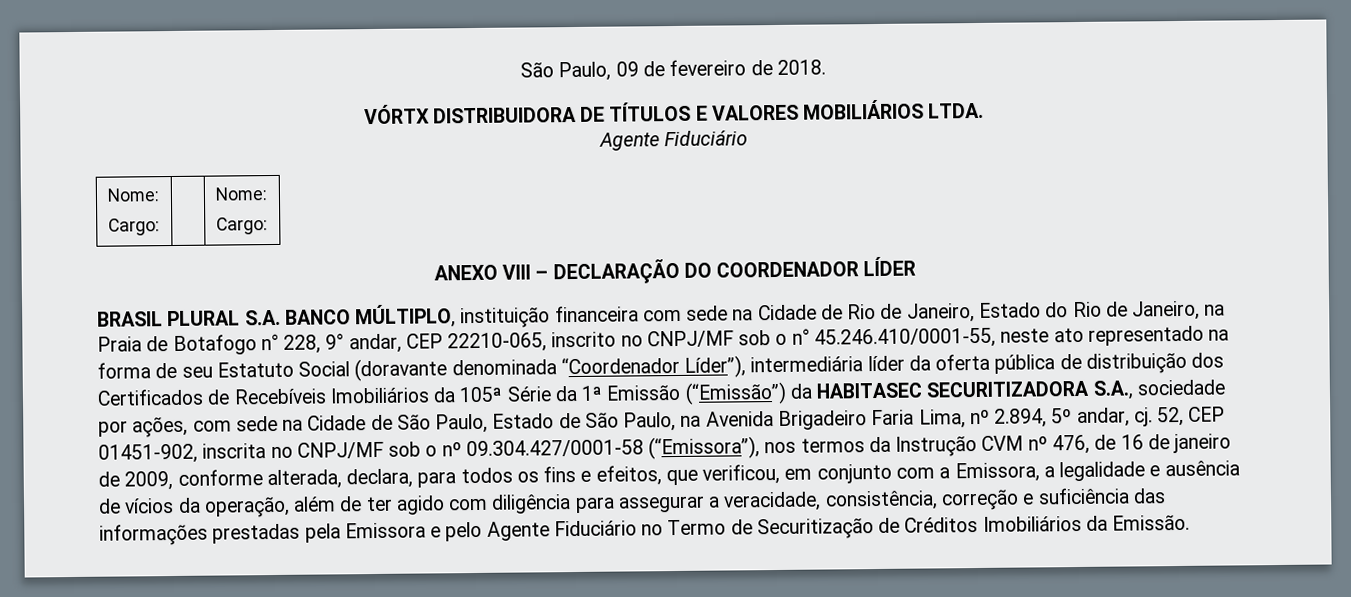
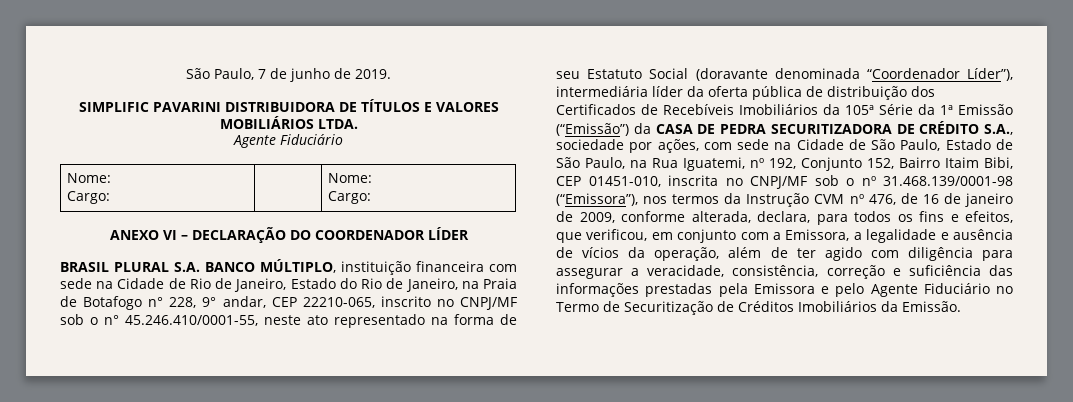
[520,59,826,82] [363,104,430,125] São Paulo, 09 de fevereiro de 2018. // VÓRTX -> [186,68,391,82] [78,102,221,112] São Paulo, 7 de junho de 2019. // SIMPLIFIC PAVARINI
[501,264,531,280] VIII -> [162,230,177,240] VI
[816,380,1090,399] HABITASEC SECURITIZADORA -> [655,121,980,134] CASA DE PEDRA SECURITIZADORA DE CRÉDITO
[705,406,1226,430] [98,443,198,464] Avenida Brigadeiro Faria Lima, nº 2.894, 5º andar, cj. 52, CEP 01451-902, -> [652,157,1013,171] [556,176,661,187] Rua Iguatemi, nº 192, Conjunto 152, Bairro Itaim Bibi, CEP 01451-010,
[465,439,644,458] 09.304.427/0001-58 -> [883,176,1013,186] 31.468.139/0001-98

